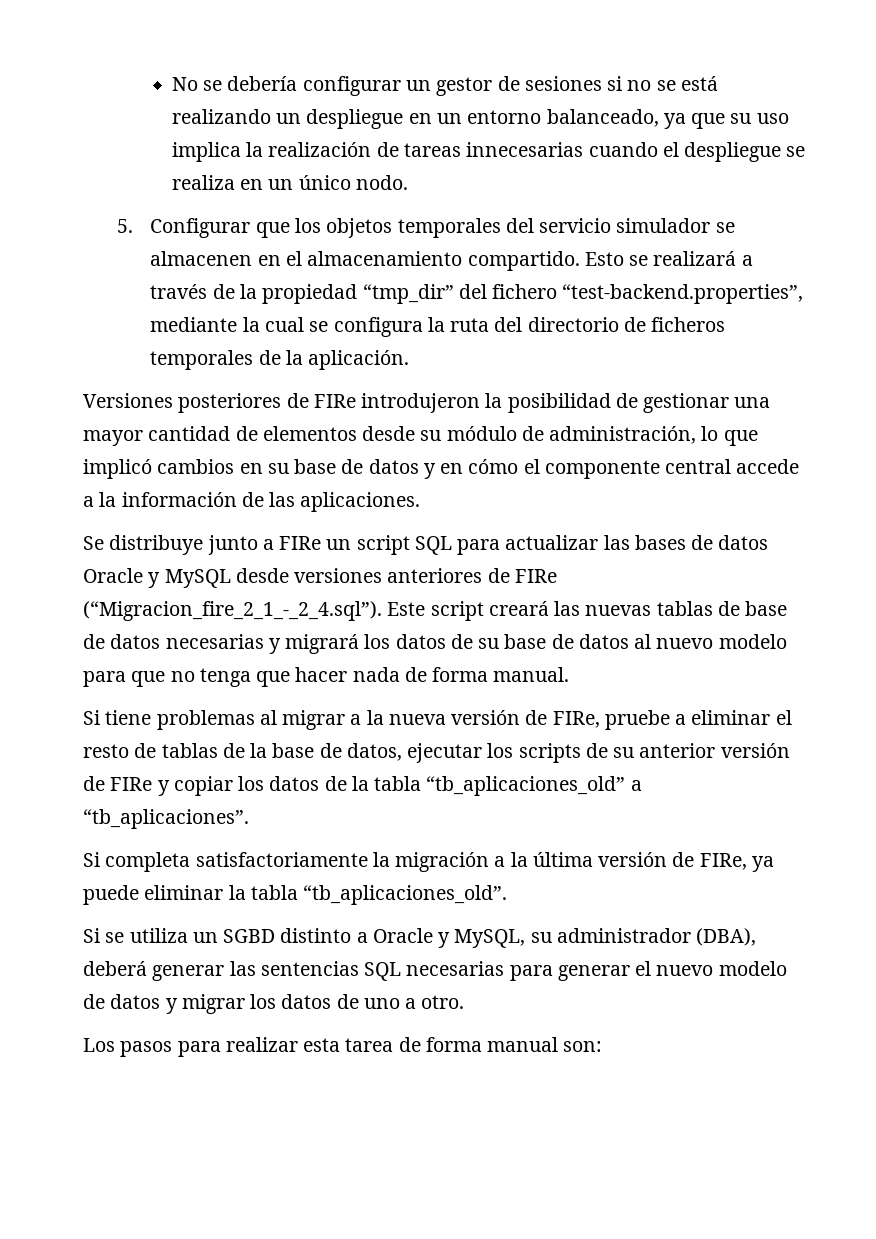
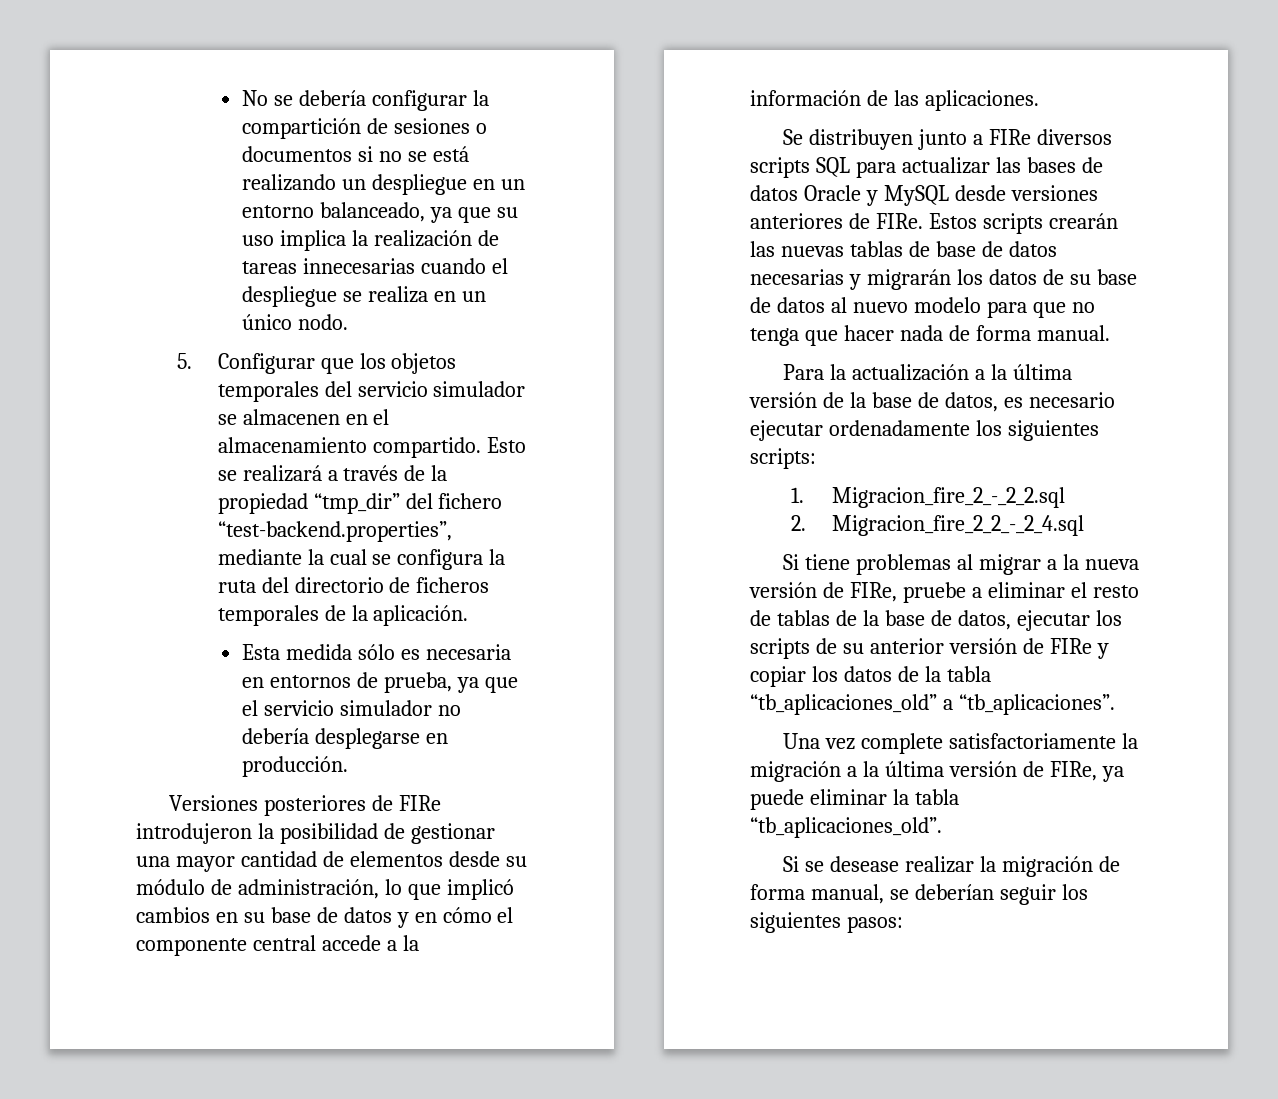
[405,76,602,96] un gestor de sesiones -> [472,90,489,106] [241,118,487,139] [241,146,352,162] la compartición de sesiones o documentos
(410, 360) none -> [241,644,511,660] [241,672,518,693] [241,700,461,716] [241,728,448,749] [241,756,348,777] // Esta medida sólo es necesaria en entornos de prueba, ya que el servicio simulador no debería desplegarse en producción.
[109,535,204,555] distribuye -> [809,129,914,150] distribuyen
[326,535,410,555] un script -> [1036,129,1112,145] [750,157,810,178] diversos scripts
[514,569,557,583] [83,601,549,621] FIRe (“Migracion_fire_2_1_-_2_4.sql”). Este script creará -> [875,213,1118,234] FIRe. Estos scripts crearán
[285,634,360,654] migrará -> [866,269,951,290] migrarán
(570, 674) none -> [783,364,1072,381] [749,392,1115,412] [750,420,1099,441] [750,448,816,469] [790,487,1065,508] [790,515,1084,536] // Para la actualización a la última versión de la base de datos, es necesario ejecutar ordenadamente los siguientes scripts: // 1. Migracion_fire_2_-_2_2.sql // 2. Migracion_fire_2_2_-_2_4.sql
[83,852,191,872] Si completa -> [783,733,944,754] Una vez complete
[129,928,757,948] [83,961,787,981] [83,994,465,1014] [83,1037,603,1057] utiliza un SGBD distinto a Oracle y MySQL, su administrador (DBA), deberá generar las sentencias SQL necesarias para generar el nuevo modelo de datos y migrar los datos de uno a otro. // Los pasos para realizar esta tarea de forma manual son: -> [830,856,1120,877] [750,884,1088,905] [750,912,903,933] desease realizar la migración de forma manual, se deberían seguir los siguientes pasos:

